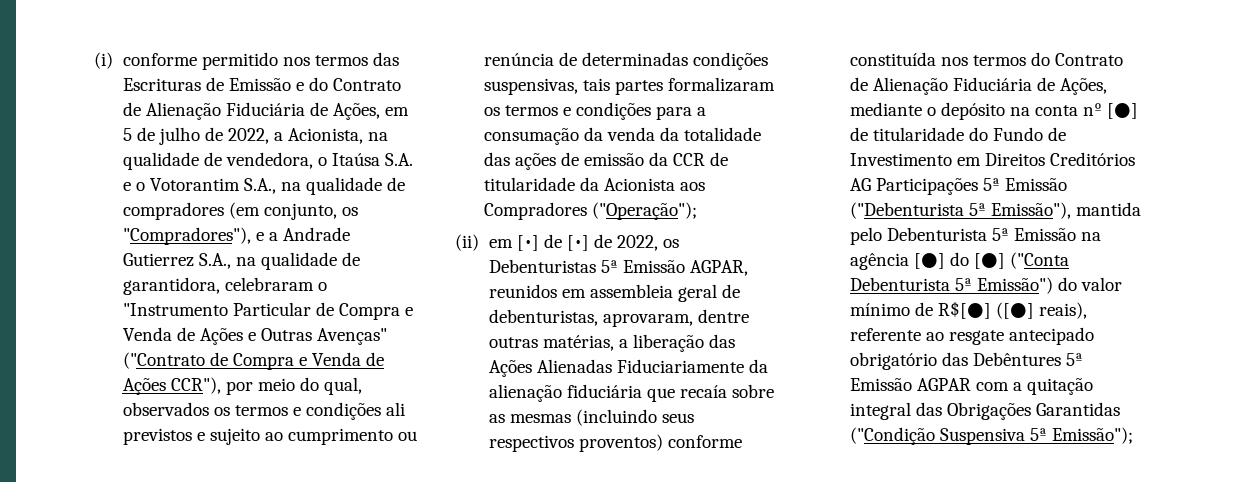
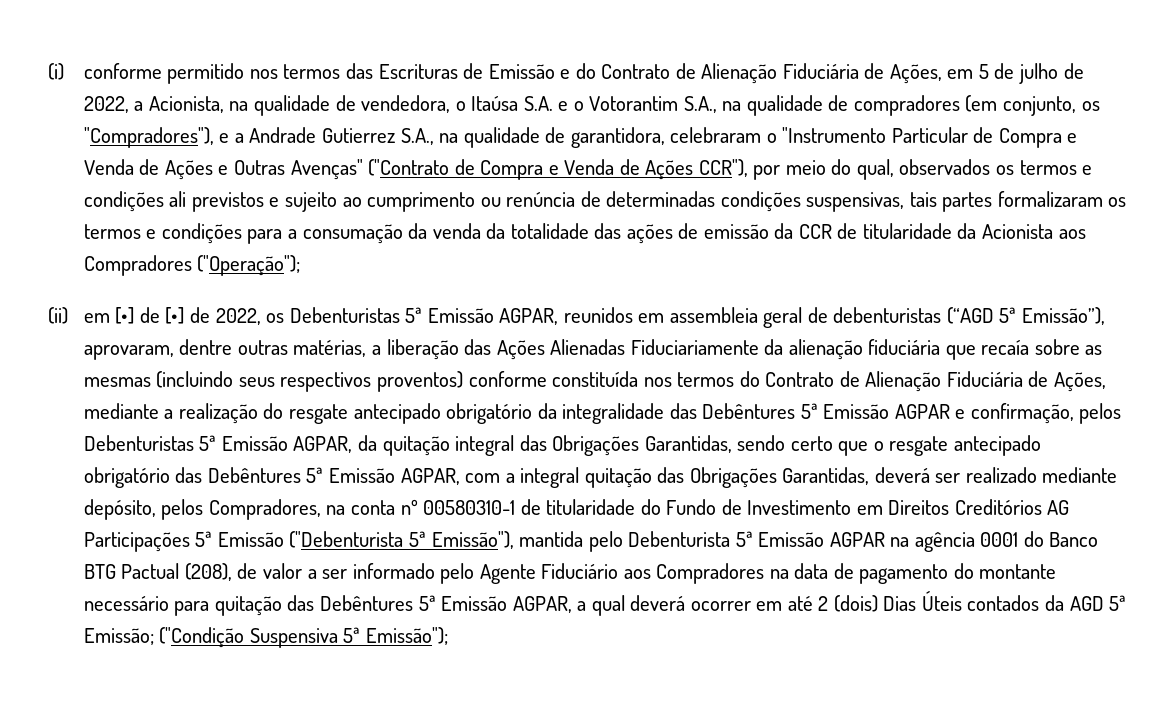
[488,309,598,326] debenturistas, -> [833,307,1105,325] debenturistas (“AGD 5ª Emissão”),
[926,102,1005,120] o depósito -> [164,403,1122,424] [83,435,1041,456] [83,467,1118,488] [83,499,321,520] a realização do resgate antecipado obrigatório da integralidade das Debêntures 5ª Emissão AGPAR e confirmação, pelos Debenturistas 5ª Emissão AGPAR, da quitação integral das Obrigações Garantidas, sendo certo que o resgate antecipado obrigatório das Debêntures 5ª Emissão AGPAR, com a integral quitação das Obrigações Garantidas, deverá ser realizado mediante depósito, pelos Compradores,
[1107,103,1139,119] [●] -> [423,500,516,515] 00580310-1
(1076, 234) none -> [829,532,885,547] AGPAR
[913,252,1070,269] [849,277,1123,294] [849,301,1088,319] [849,327,1094,345] [849,352,1083,370] [849,378,1094,395] [849,402,1120,420] [●] do [●] ("Conta Debenturista 5ª Emissão") do valor mínimo de R$[●] ([●] reais), referente ao resgate antecipado obrigatório das Debêntures 5ª Emissão AGPAR com a quitação integral das Obrigações Garantidas -> [980,531,1099,547] [83,563,1057,584] [83,591,1127,616] [83,628,154,645] 0001 do Banco BTG Pactual (208), de valor a ser informado pelo Agente Fiduciário aos Compradores na data de pagamento do montante necessário para quitação das Debêntures 5ª Emissão AGPAR, a qual deverá ocorrer em até 2 (dois) Dias Úteis contados da AGD 5ª Emissão;

